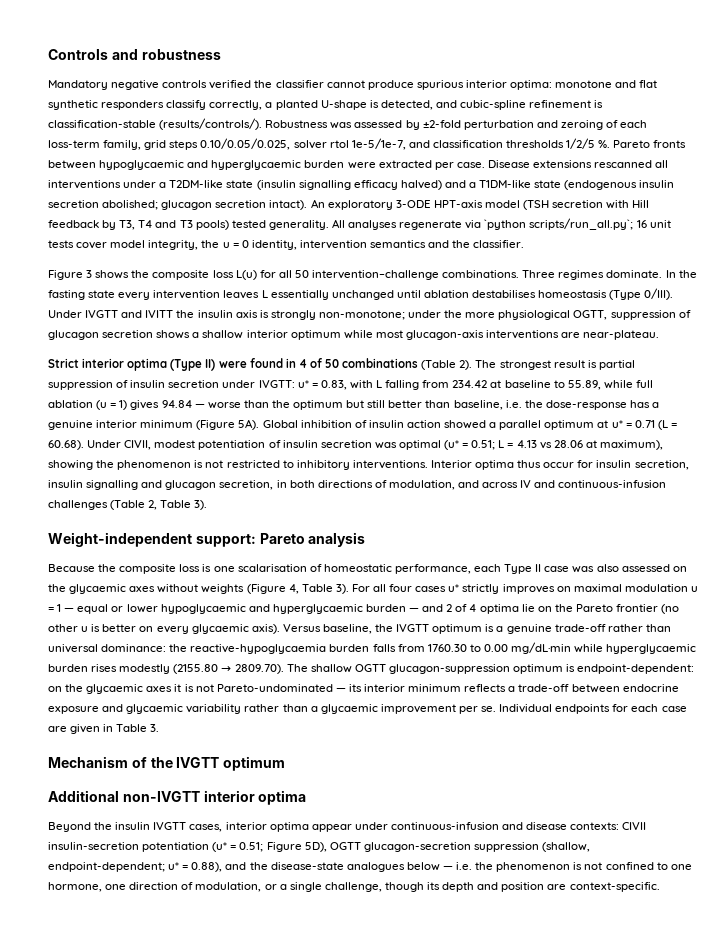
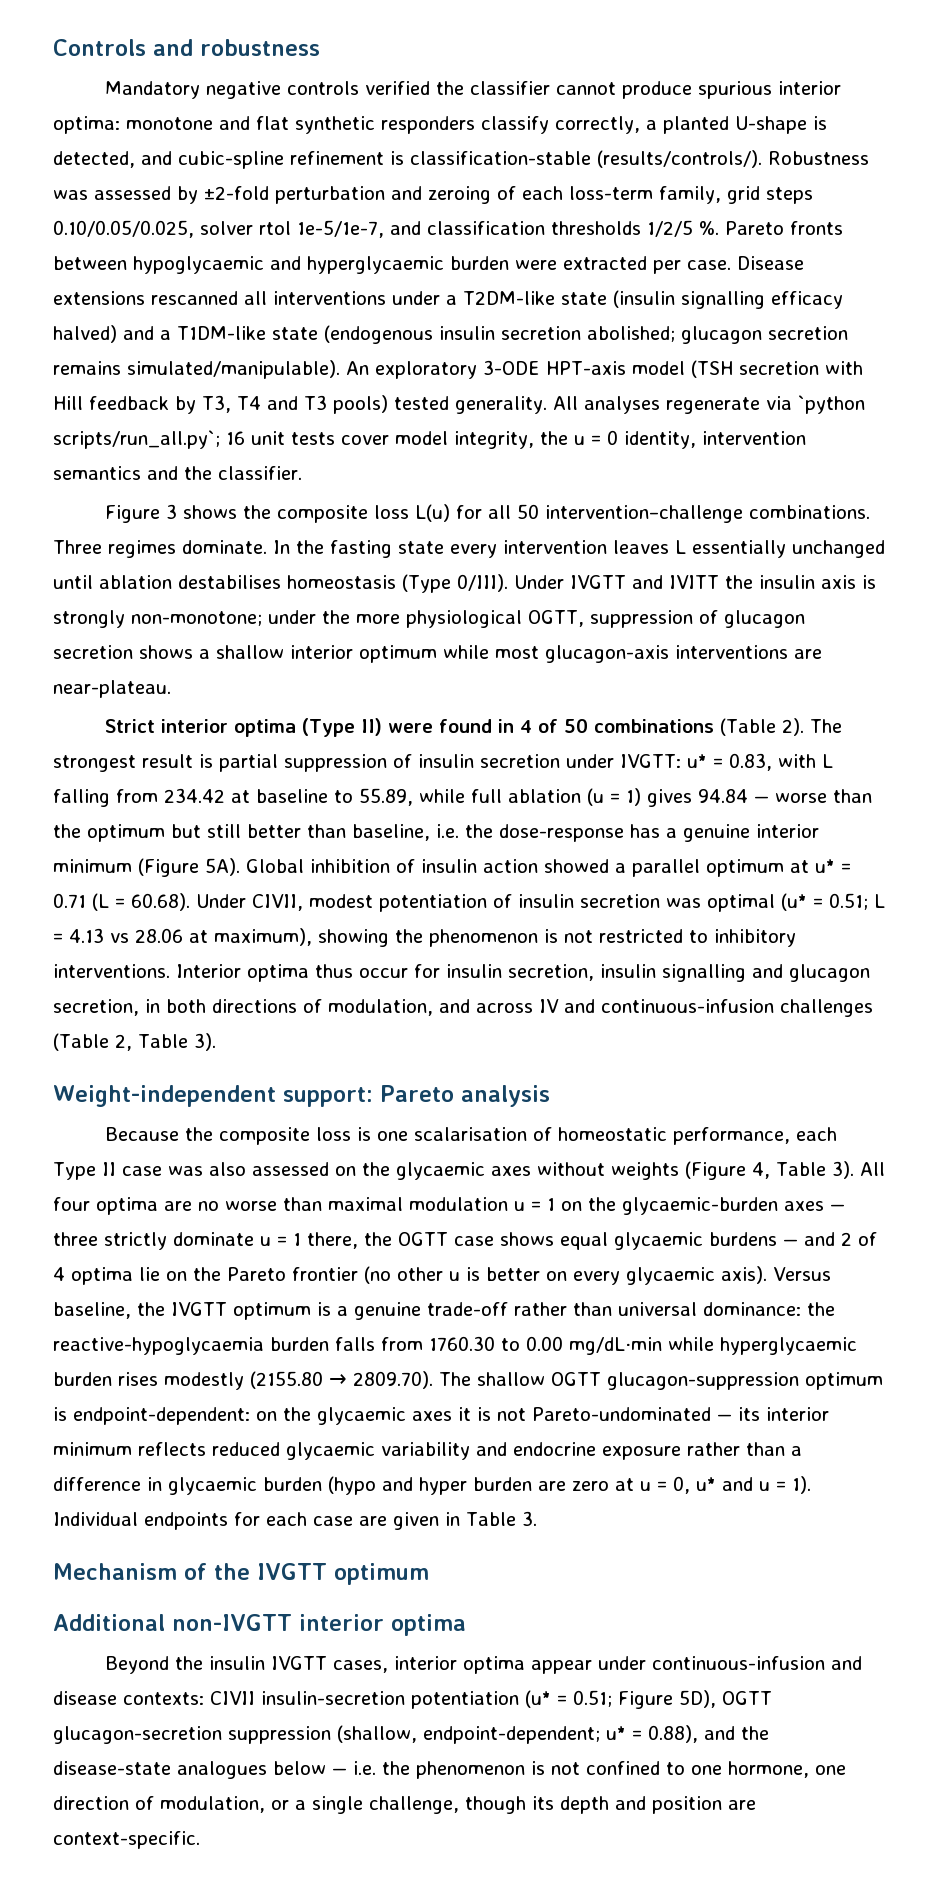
[269,200,308,210] intact). -> [53,360,340,379] remains simulated/manipulable).
[351,584,571,594] For all four cases u* strictly improves on -> [859,1162,885,1176] [53,1197,322,1215] All four optima are no worse than
[64,604,406,614] — equal or lower hypoglycaemic and hyperglycaemic burden -> [561,1197,845,1215] [53,1232,777,1250] on the glycaemic-burden axes — three strictly dominate u = 1 there, the OGTT case shows equal glycaemic burdens
[508,684,679,693] [48,704,497,714] a trade-off between endocrine exposure and glycaemic variability rather than a glycaemic improvement per se. -> [212,1442,802,1460] [53,1476,811,1495] reduced glycaemic variability and endocrine exposure rather than a difference in glycaemic burden (hypo and hyper burden are zero at u = 0, u* and u = 1).

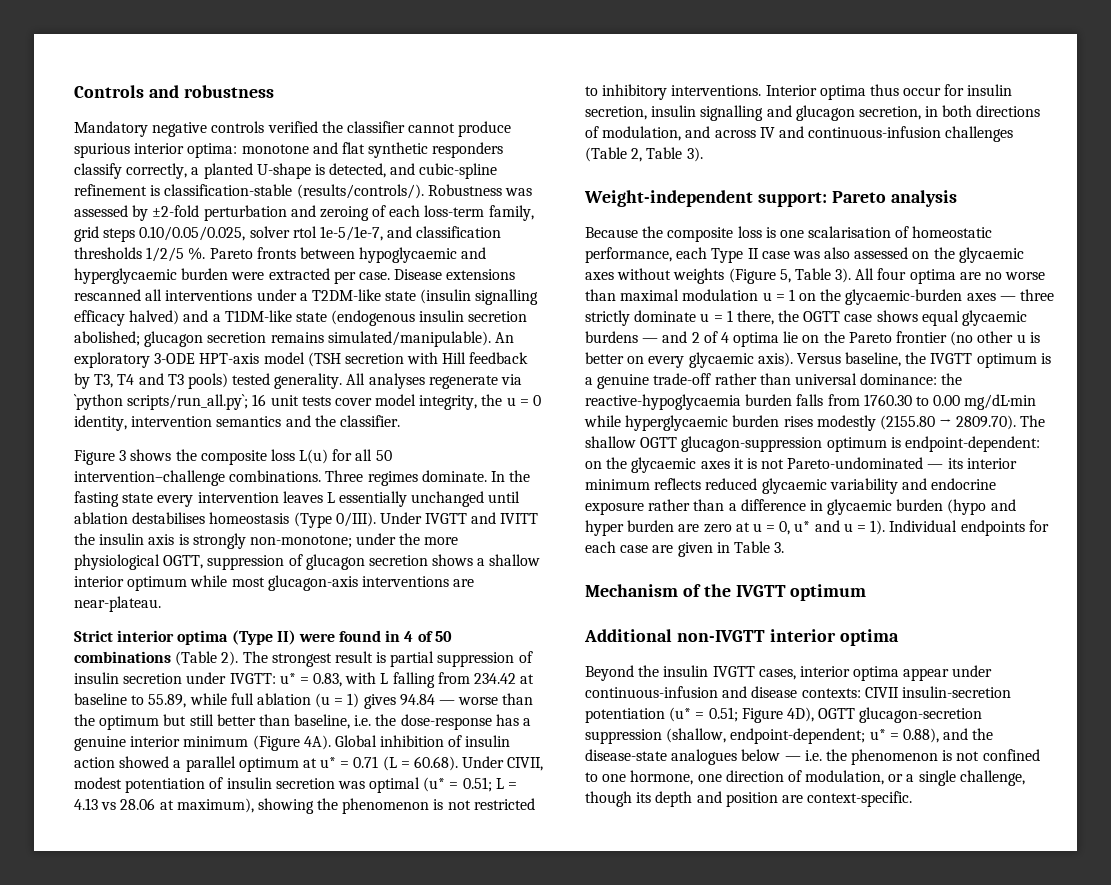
[205,858,240,876] 5A). -> [303,735,331,750] 4A).
[751,1162,770,1179] 4, -> [779,269,791,283] 5,
[679,1690,716,1708] 5D), -> [786,707,814,722] 4D),

